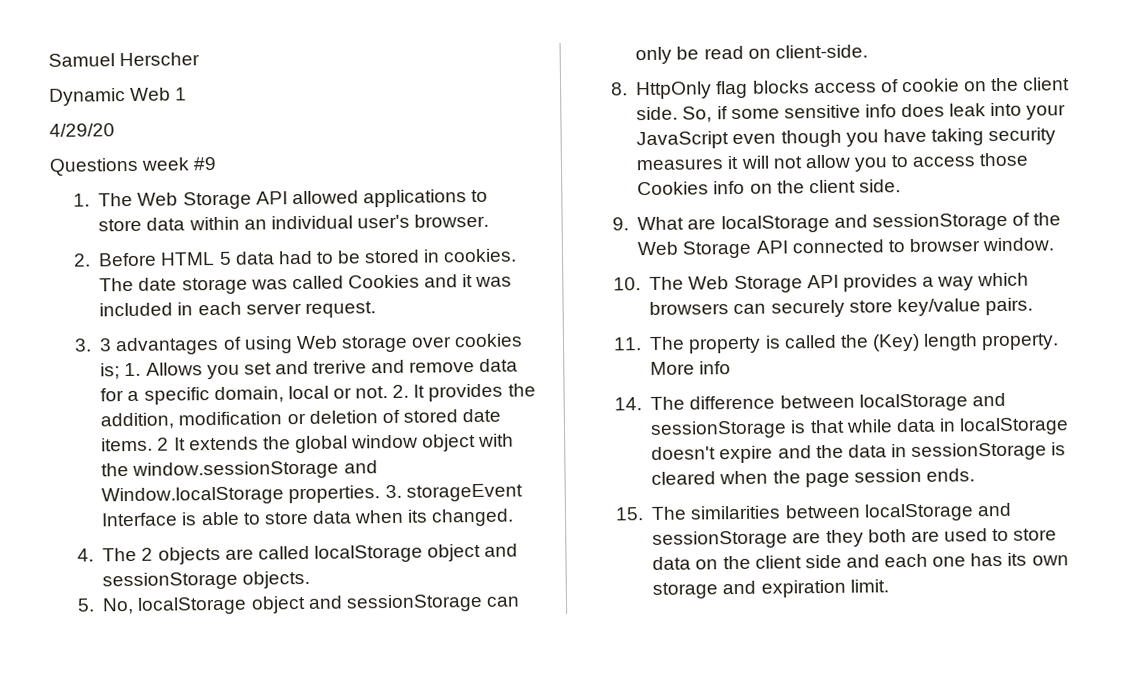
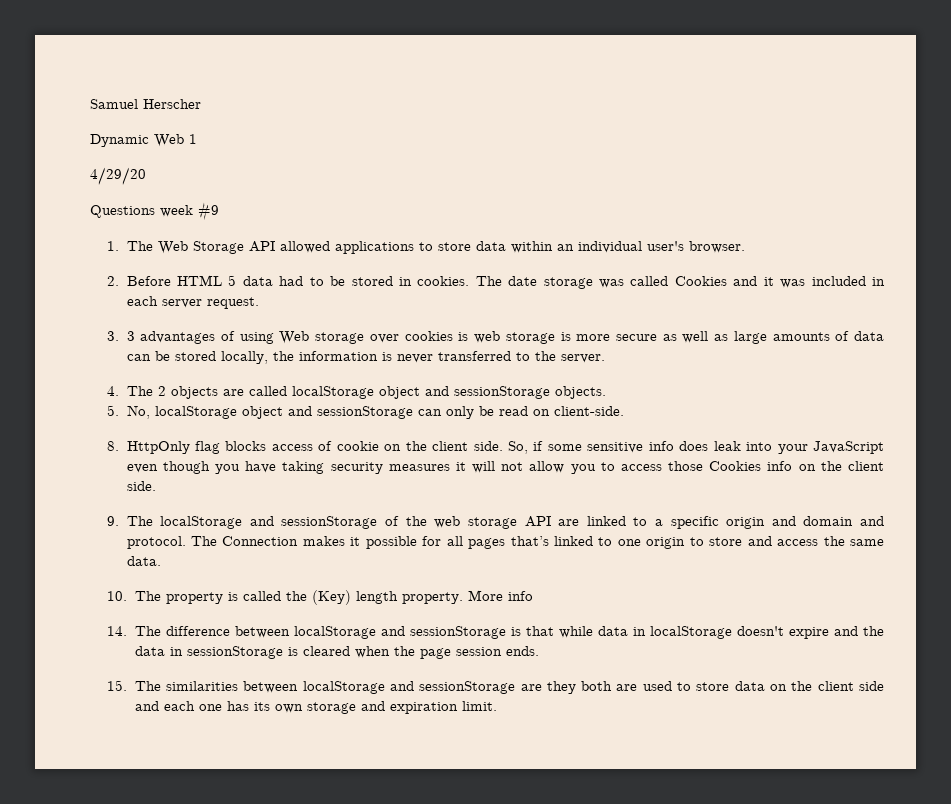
[100,358,519,380] [100,383,536,405] [100,408,502,430] [101,433,515,454] [101,460,378,480] [101,483,523,506] [101,508,515,527] is; 1. Allows you set and trerive and remove data for a specific domain, local or not. 2. It provides the addition, modification or deletion of stored date items. 2 It extends the global window object with the window.sessionStorage and Window.localStorage properties. 3. storageEvent Interface is able to store data when its changed. -> [458,331,884,344] [126,351,605,364] is web storage is more secure as well as large amounts of data can be stored locally, the information is never transferred to the server.
[637,216,717,231] What are -> [126,516,153,526] The
[637,237,1055,259] [612,272,1030,294] [649,297,1033,318] [612,337,642,351] Web Storage API connected to browser window. // 10. The Web Storage API provides a way which browsers can securely store key/value pairs. // 11. -> [434,516,885,529] [126,536,884,549] [126,556,161,566] [107,591,128,601] web storage API are linked to a specific origin and domain and protocol. The Connection makes it possible for all pages that’s linked to one origin to store and access the same data. // 10.

